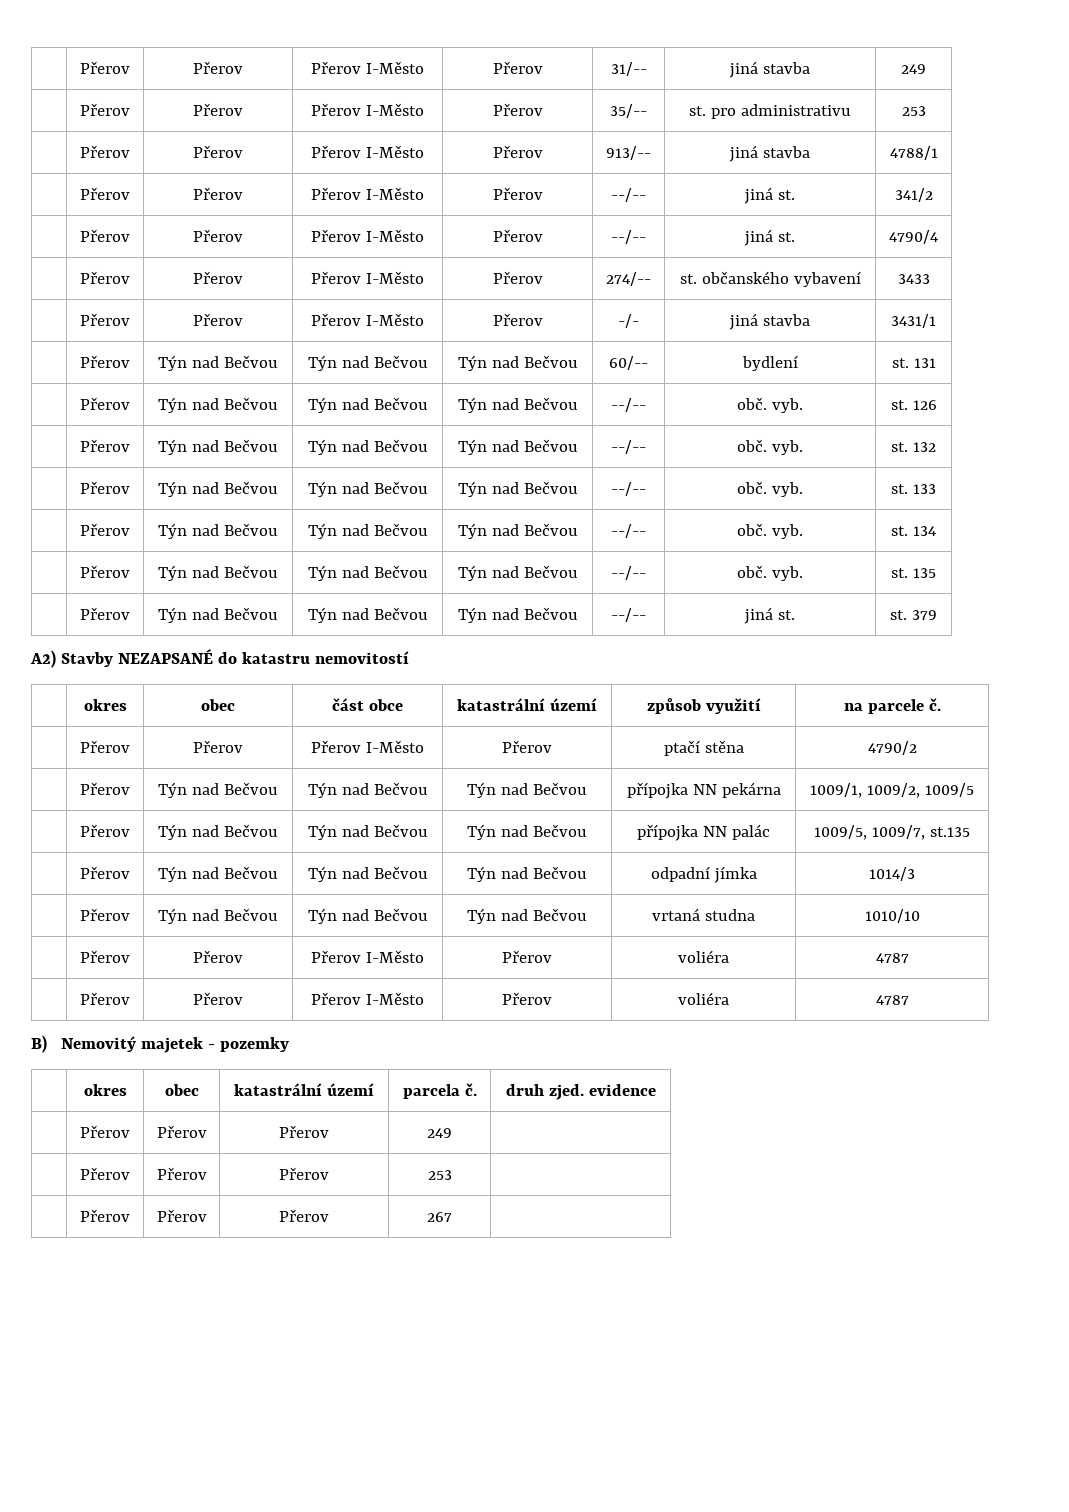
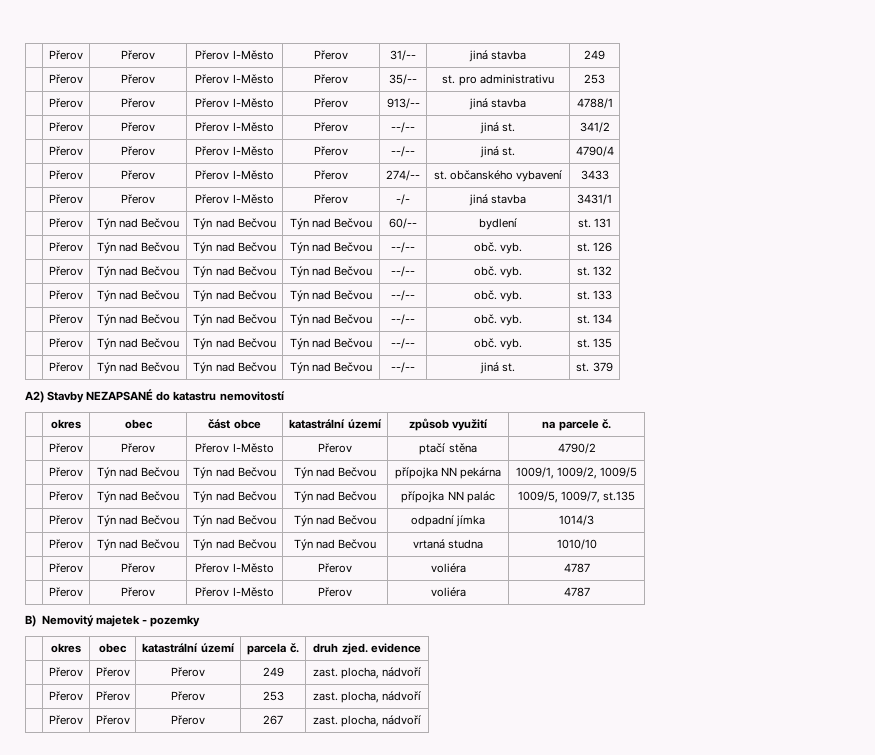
(452, 1133) none -> [312,667,422,679] zast. plocha, nádvoří
(452, 1175) none -> [312,691,422,703] zast. plocha, nádvoří
(452, 1217) none -> [312,715,422,727] zast. plocha, nádvoří

